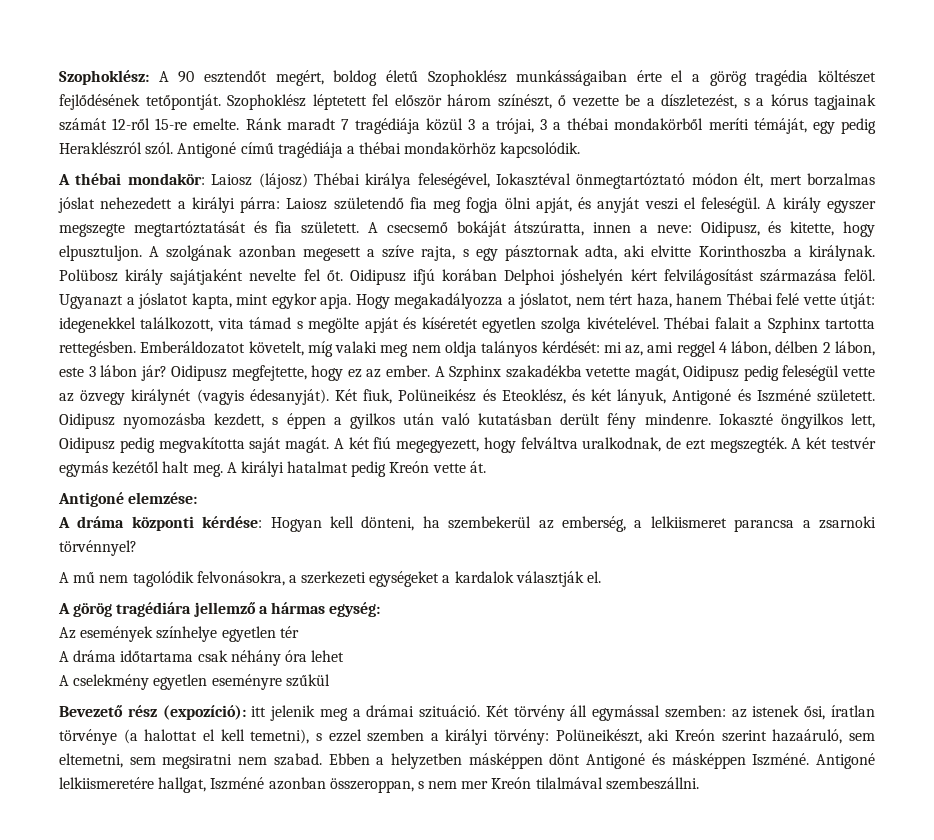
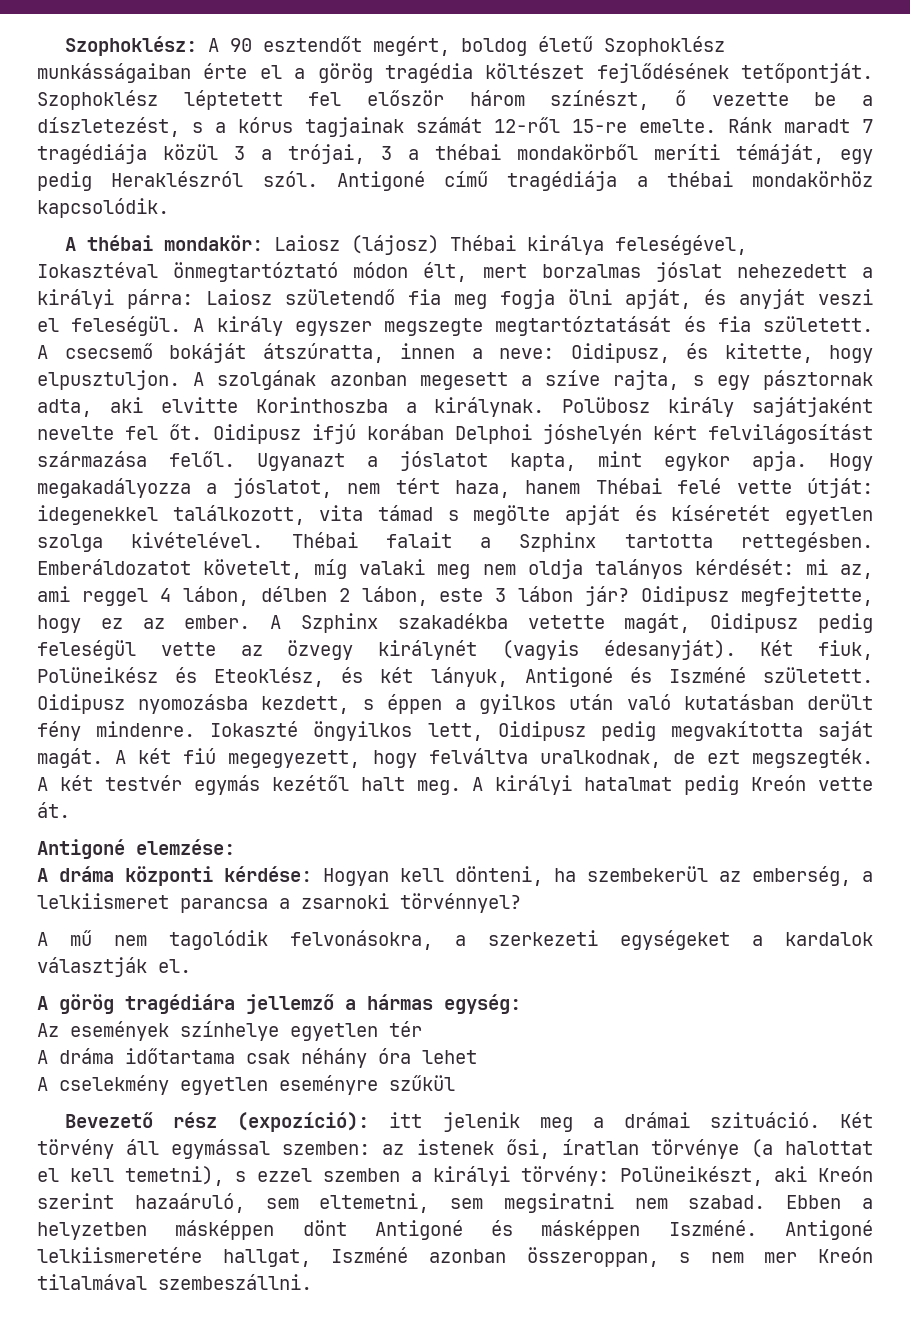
[844,269,875,281] felöl. -> [169,451,235,467] felől.

